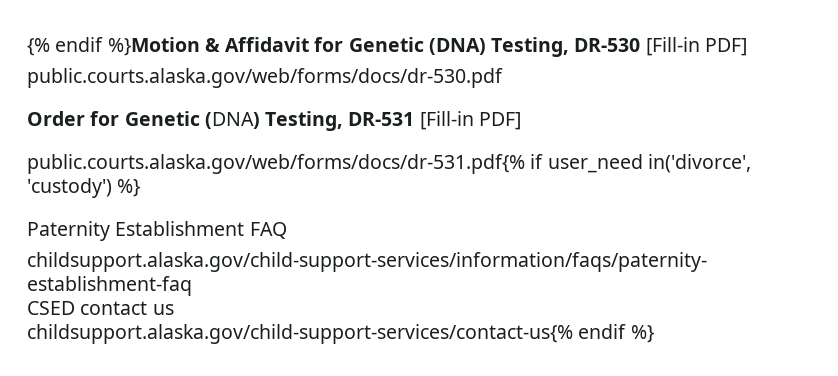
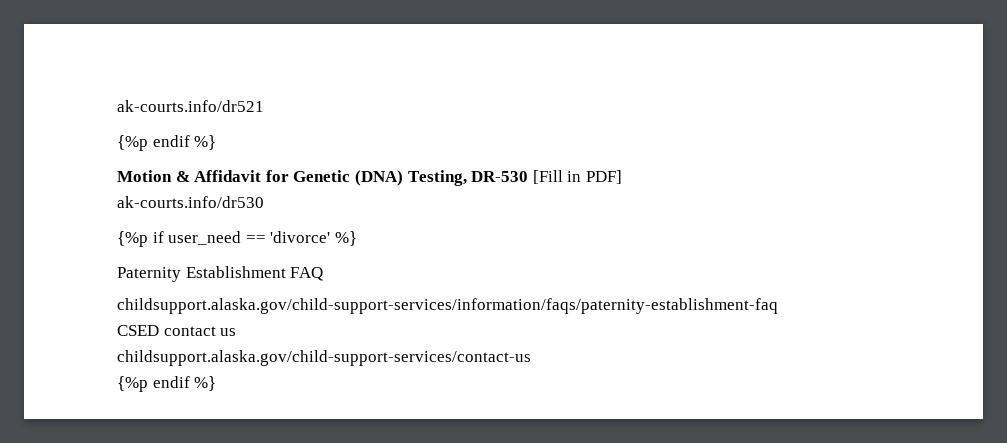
[27,37,200,56] {% endif %}Motion -> [117,100,264,112] [117,135,217,151] [117,170,172,182] ak-courts.info/dr521 // {%p endif %} // Motion
[645,37,747,56] [27,68,503,88] [27,111,521,131] [27,154,751,174] [27,178,112,198] [Fill-in PDF] // public.courts.alaska.gov/web/forms/docs/dr-530.pdf // Order for Genetic (DNA) Testing, DR-531 [Fill-in PDF] // public.courts.alaska.gov/web/forms/docs/dr-531.pdf{% if user_need in('divorce', 'custody') -> [532,170,622,184] [117,196,264,208] [117,231,331,247] [Fill in PDF] // ak-courts.info/dr530 // {%p if user_need == 'divorce'
[27,324,573,344] childsupport.alaska.gov/child-support-services/contact-us{% -> [117,350,531,366] [117,376,148,392] childsupport.alaska.gov/child-support-services/contact-us // {%p

